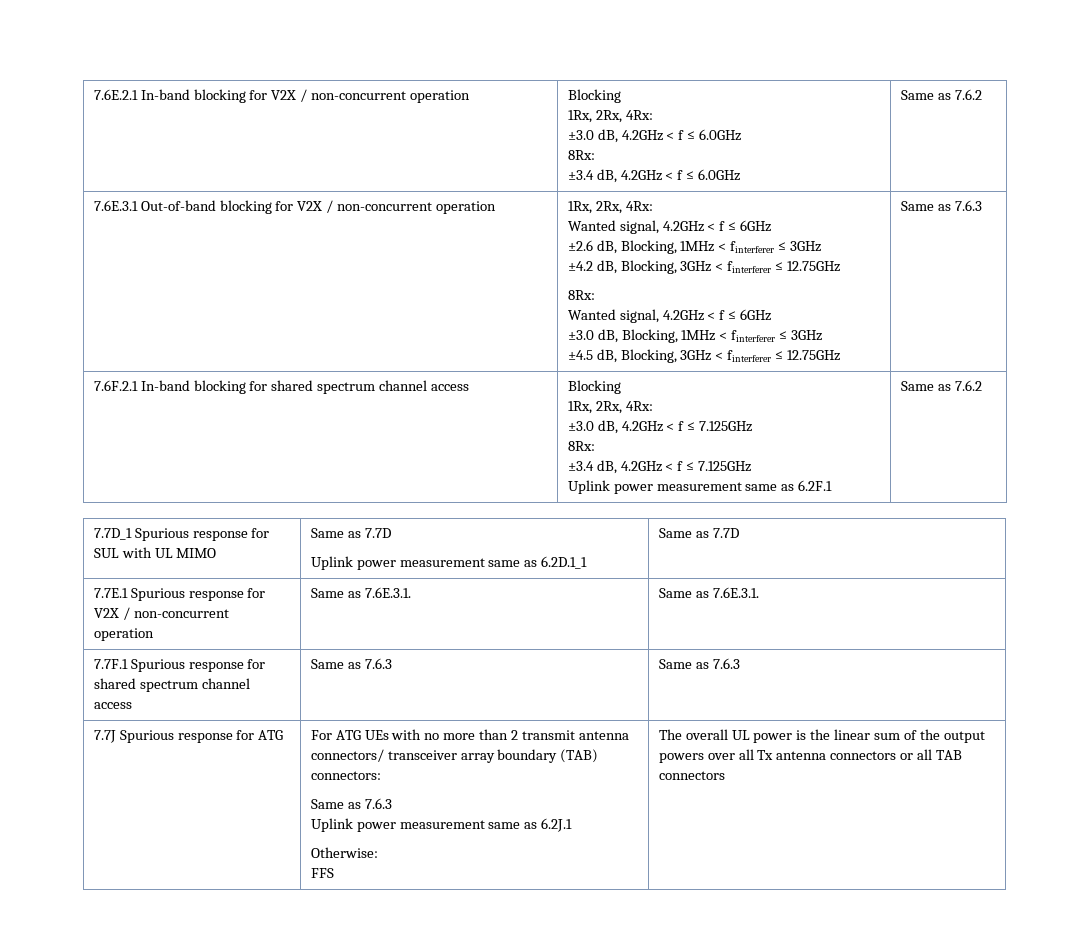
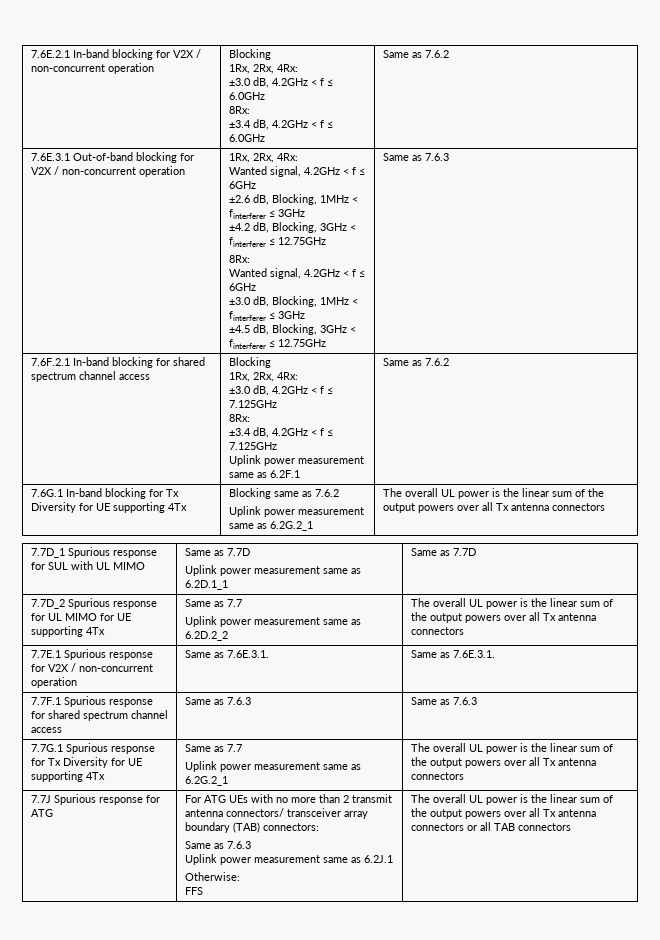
(982, 385) none -> [30,488,179,499] [30,502,187,513] [228,488,339,499] [228,506,364,517] [228,521,313,531] [382,488,604,499] [382,502,605,513] // 7.6G.1 In-band blocking for Tx Diversity for UE supporting 4Tx | Blocking same as 7.6.2 // Uplink power measurement same as 6.2G.2_1 | The overall UL power is the linear sum of the output powers over all Tx antenna connectors
(739, 533) none -> [30,598,157,609] [30,613,131,621] [30,626,105,637] [184,599,242,607] [184,616,361,627] [184,631,228,641] [410,598,613,609] [410,612,596,623] [410,627,464,635] // 7.7D_2 Spurious response for UL MIMO for UE supporting 4Tx | Same as 7.7 // Uplink power measurement same as 6.2D.2_2 | The overall UL power is the linear sum of the output powers over all Tx antenna connectors
(740, 663) none -> [30,743,155,754] [30,757,142,768] [30,771,105,782] [184,744,242,752] [184,761,361,772] [184,776,228,786] [410,743,613,754] [410,757,596,768] [410,772,464,780] // 7.7G.1 Spurious response for Tx Diversity for UE supporting 4Tx | Same as 7.7 // Uplink power measurement same as 6.2G.2_1 | The overall UL power is the linear sum of the output powers over all Tx antenna connectors

